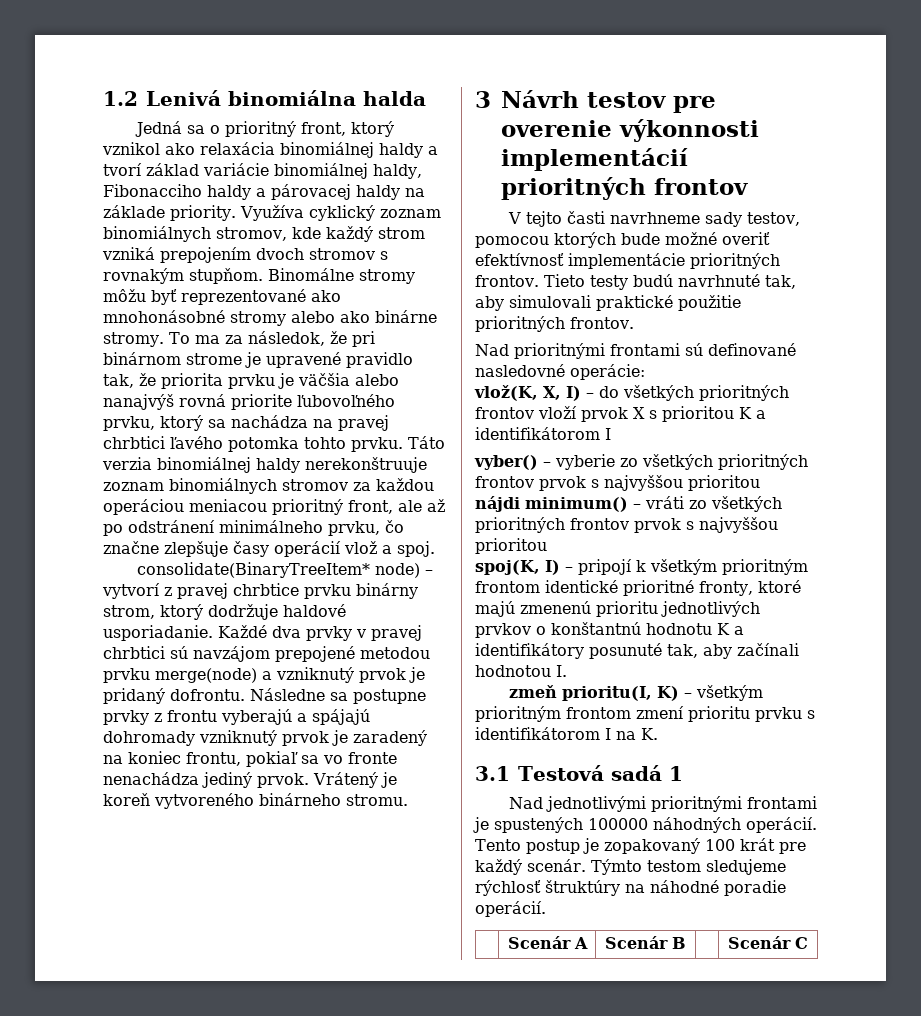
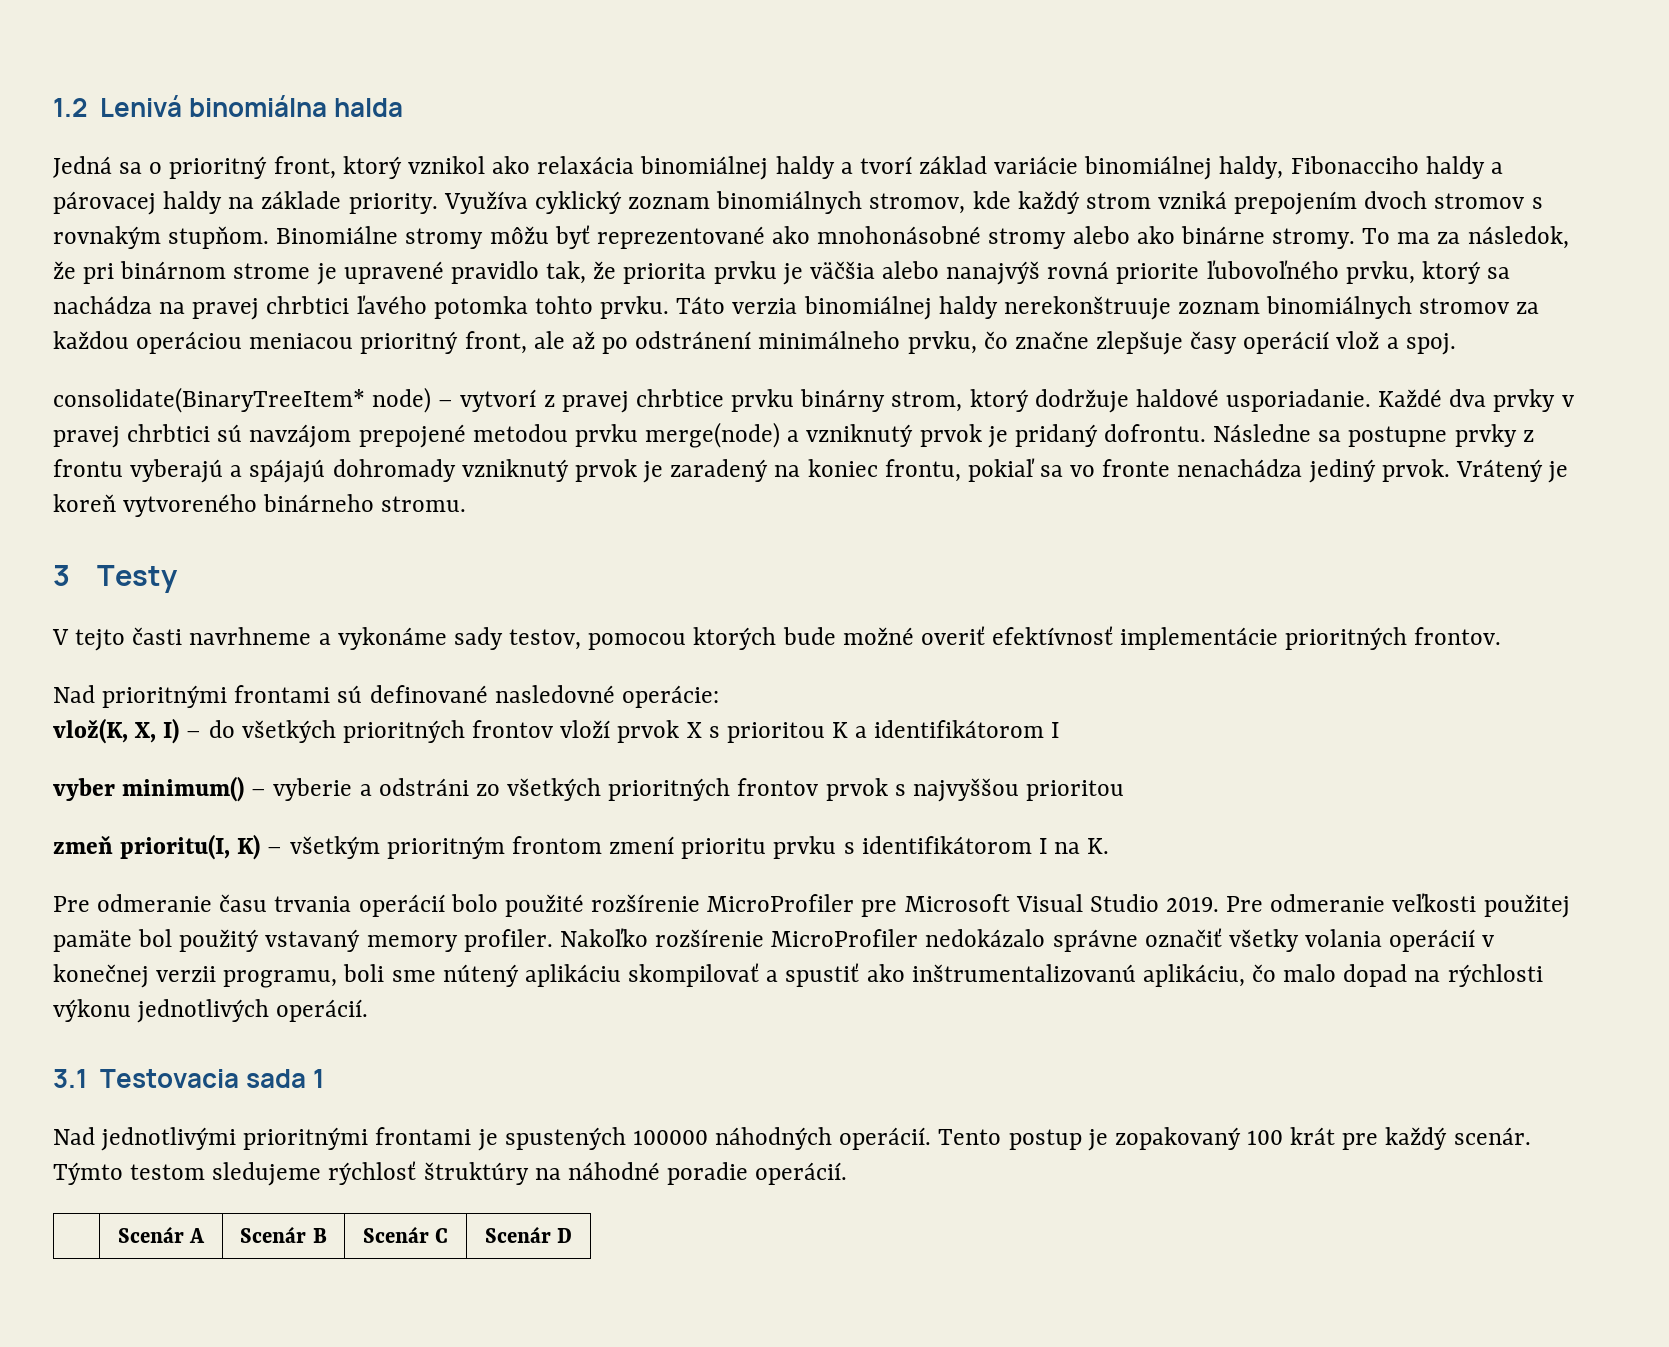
[268,268,354,281] Binomálne -> [276,226,399,244] Binomiálne
[500,90,716,113] [500,119,759,142] [500,148,688,171] [500,177,748,200] Návrh testov pre overenie výkonnosti implementácií prioritných frontov -> [96,565,178,593] Testy
(701, 218) none -> [318,627,447,650] a vykonáme
[543,274,796,290] [475,295,741,311] [475,316,634,332] Tieto testy budú navrhnuté tak, aby simulovali praktické použitie prioritných frontov. -> (1502, 636) none
[474,454,808,470] [475,475,760,491] [475,496,782,512] [475,517,778,533] [475,538,547,554] [475,559,808,575] [475,580,801,596] [475,601,760,617] [475,622,744,638] [475,643,799,659] [475,665,567,677] vyber() – vyberie zo všetkých prioritných frontov prvok s najvyššou prioritou // nájdi minimum() – vráti zo všetkých prioritných frontov prvok s najvyššou prioritou // spoj(K, I) – pripojí k všetkým prioritným frontom identické prioritné fronty, ktoré majú zmenenú prioritu jednotlivých prvkov o konštantnú hodnotu K a identifikátory posunuté tak, aby začínali hodnotou I. -> [53,776,1125,802] vyber minimum() – vyberie a odstráni zo všetkých prioritných frontov prvok s najvyššou prioritou
(658, 734) none -> [53,893,1570,918] [53,928,1495,952] [53,963,1543,988] [53,999,369,1023] // Pre odmeranie času trvania operácií bolo použité rozšírenie MicroProfiler pre Microsoft Visual Studio 2019. Pre odmeranie veľkosti použitej pamäte bol použitý vstavaný memory profiler. Nakoľko rozšírenie MicroProfiler nedokázalo správne označiť všetky volania operácií v konečnej verzii programu, boli sme nútený aplikáciu skompilovať a spustiť ako inštrumentalizovanú aplikáciu, čo malo dopad na rýchlosti výkonu jednotlivých operácií.
[518,765,662,781] Testová sadá -> [100,1069,307,1088] Testovacia sada
[728,936,808,949] | Scenár C -> [362,1226,449,1243] [484,1226,573,1243] Scenár C | Scenár D

